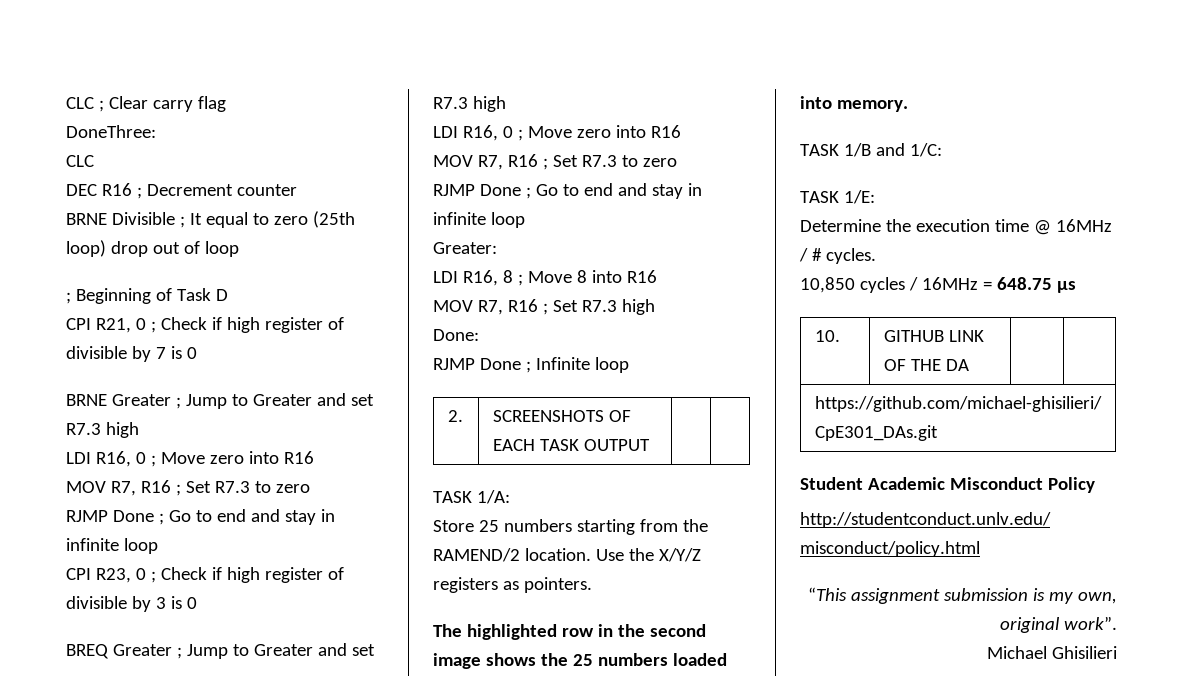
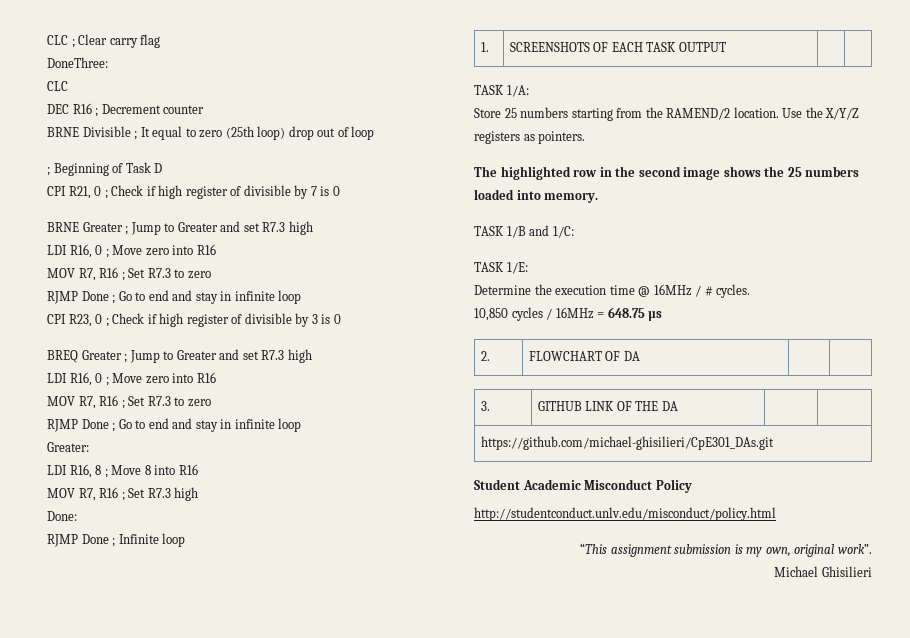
[447,410,463,422] 2. -> [480,42,489,52] 1.
[814,330,840,342] 10. -> [480,351,490,361] [528,351,640,361] [480,401,490,411] 2. | FLOWCHART OF DA | | // 3.

